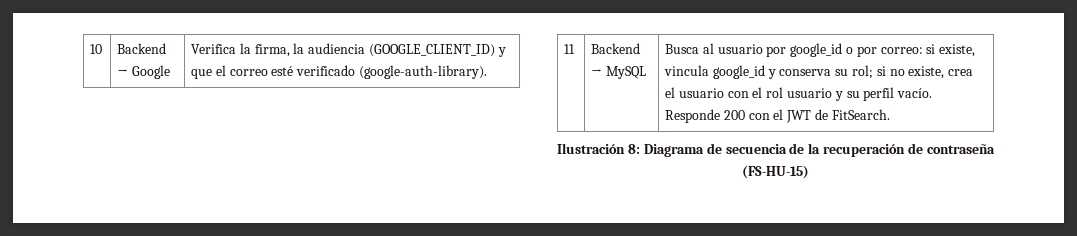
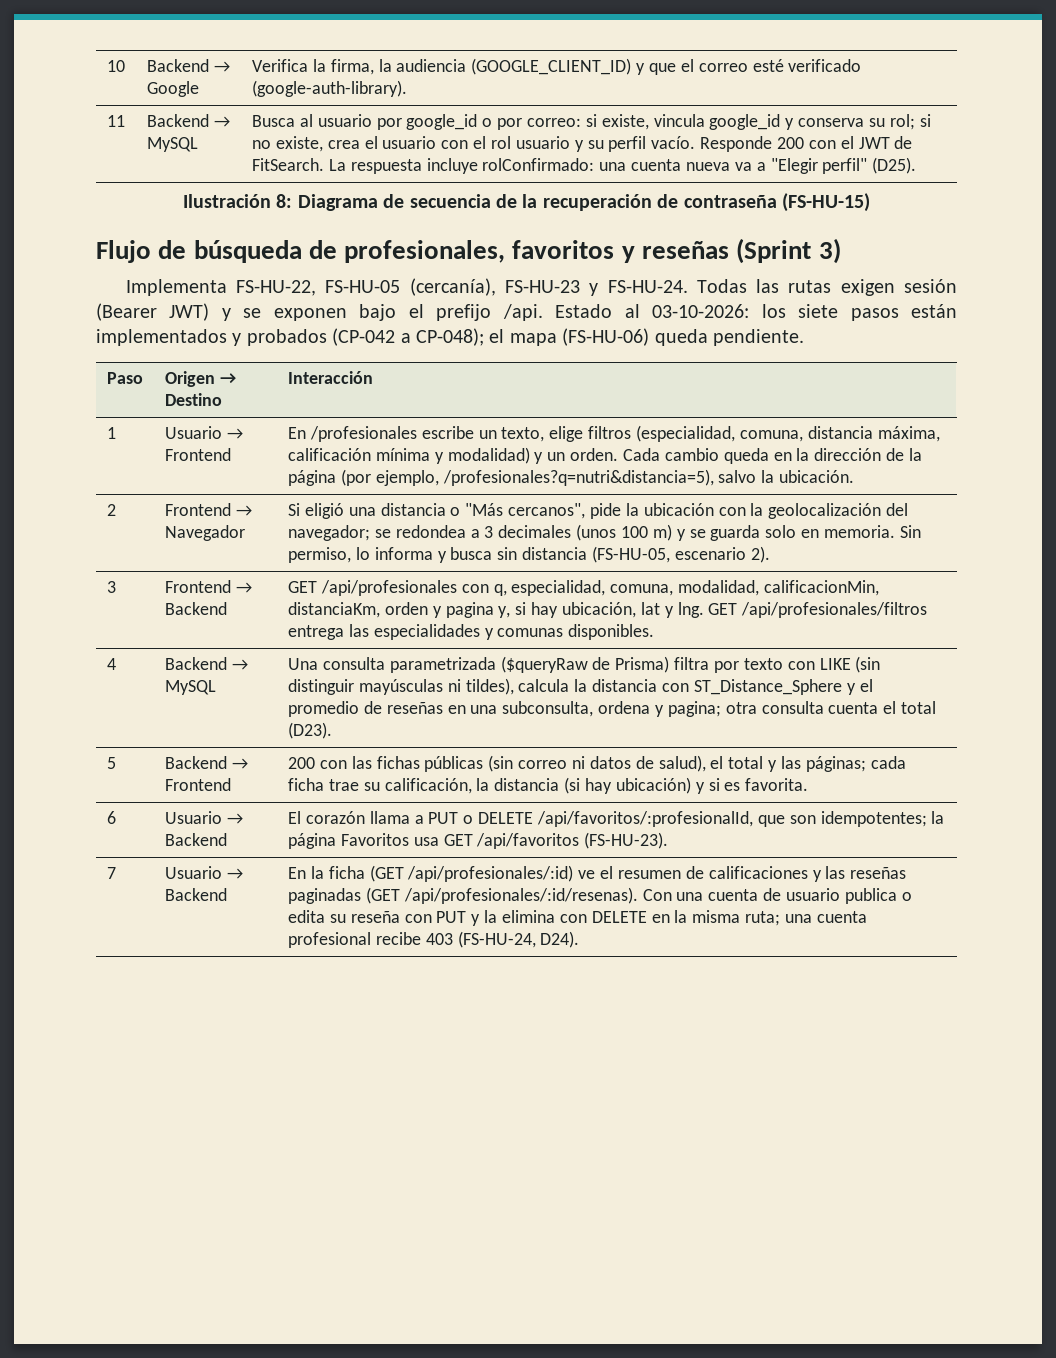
(890, 114) none -> [328,157,917,174] La respuesta incluye rolConfirmado: una cuenta nueva va a "Elegir perfil" (D25).
(809, 172) none -> [96,238,841,264] [125,278,957,296] [96,303,957,321] [96,328,804,346] [106,372,143,384] [164,371,236,387] [164,393,222,406] [287,371,373,384] [106,427,116,439] [164,426,243,439] [164,448,231,461] [287,425,940,442] [287,447,923,464] [287,469,855,486] [106,504,116,516] [164,503,252,516] [164,525,245,541] [287,503,909,519] [287,524,921,541] [287,546,770,563] [106,581,116,593] [164,580,252,593] [164,602,227,615] [287,580,880,596] [287,602,928,618] [287,624,655,640] [106,658,116,670] [164,657,248,670] [164,680,216,695] [287,656,881,673] [287,678,873,695] [287,701,937,717] [287,722,332,739] [106,757,116,769] [164,756,248,769] [164,778,231,791] [287,755,906,772] [287,777,809,794] [106,811,116,824] [164,811,243,824] [164,833,227,846] [287,811,945,827] [287,832,669,849] [106,867,116,879] [164,866,243,879] [164,888,227,901] [287,865,907,882] [287,887,912,904] [287,910,867,926] [287,931,580,948] // Flujo de búsqueda de profesionales, favoritos y reseñas (Sprint 3) // Implementa FS-HU-22, FS-HU-05 (cercanía), FS-HU-23 y FS-HU-24. Todas las rutas exigen sesión (Bearer JWT) y se exponen bajo el prefijo /api. Estado al 03-10-2026: los siete pasos están implementados y probados (CP-042 a CP-048); el mapa (FS-HU-06) queda pendiente. // Paso | Origen → Destino | Interacción // 1 | Usuario → Frontend | En /profesionales escribe un texto, elige filtros (especialidad, comuna, distancia máxima, calificación mínima y modalidad) y un orden. Cada cambio queda en la dirección de la página (por ejemplo, /profesionales?q=nutri&distancia=5), salvo la ubicación. // 2 | Frontend → Navegador | Si eligió una distancia o "Más cercanos", pide la ubicación con la geolocalización del navegador; se redondea a 3 decimales (unos 100 m) y se guarda solo en memoria. Sin permiso, lo informa y busca sin distancia (FS-HU-05, escenario 2). // 3 | Frontend → Backend | GET /api/profesionales con q, especialidad, comuna, modalidad, calificacionMin, distanciaKm, orden y pagina y, si hay ubicación, lat y lng. GET /api/profesionales/filtros entrega las especialidades y comunas disponibles. // 4 | Backend → MySQL | Una consulta parametrizada ($queryRaw de Prisma) filtra por texto con LIKE (sin distinguir mayúsculas ni tildes), calcula la distancia con ST_Distance_Sphere y el promedio de reseñas en una subconsulta, ordena y pagina; otra consulta cuenta el total (D23). // 5 | Backend → Frontend | 200 con las fichas públicas (sin correo ni datos de salud), el total y las páginas; cada ficha trae su calificación, la distancia (si hay ubicación) y si es favorita. // 6 | Usuario → Backend | El corazón llama a PUT o DELETE /api/favoritos/:profesionalId, que son idempotentes; la página Favoritos usa GET /api/favoritos (FS-HU-23). // 7 | Usuario → Backend | En la ficha (GET /api/profesionales/:id) ve el resumen de calificaciones y las reseñas paginadas (GET /api/profesionales/:id/resenas). Con una cuenta de usuario publica o edita su reseña con PUT y la elimina con DELETE en la misma ruta; una cuenta profesional recibe 403 (FS-HU-24, D24).

